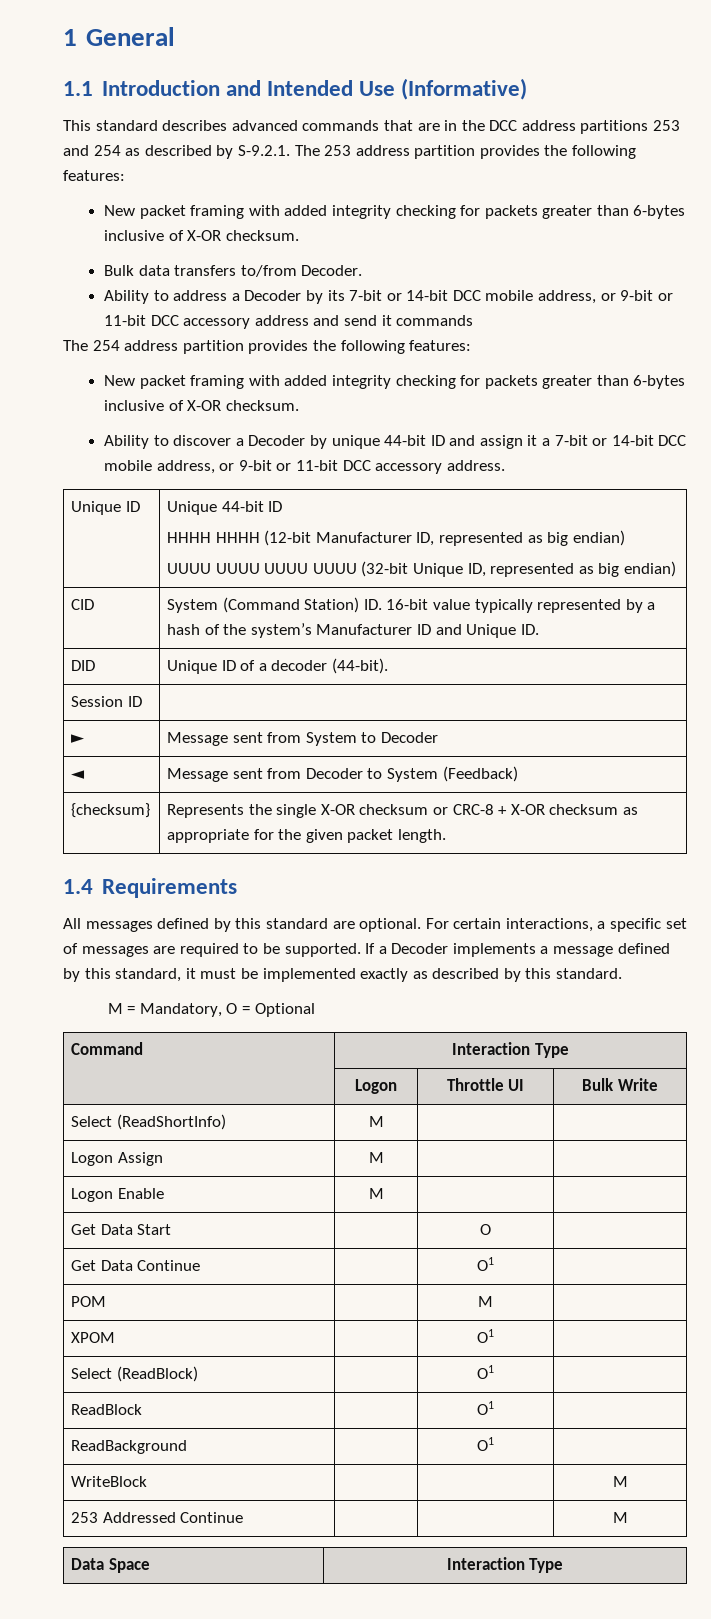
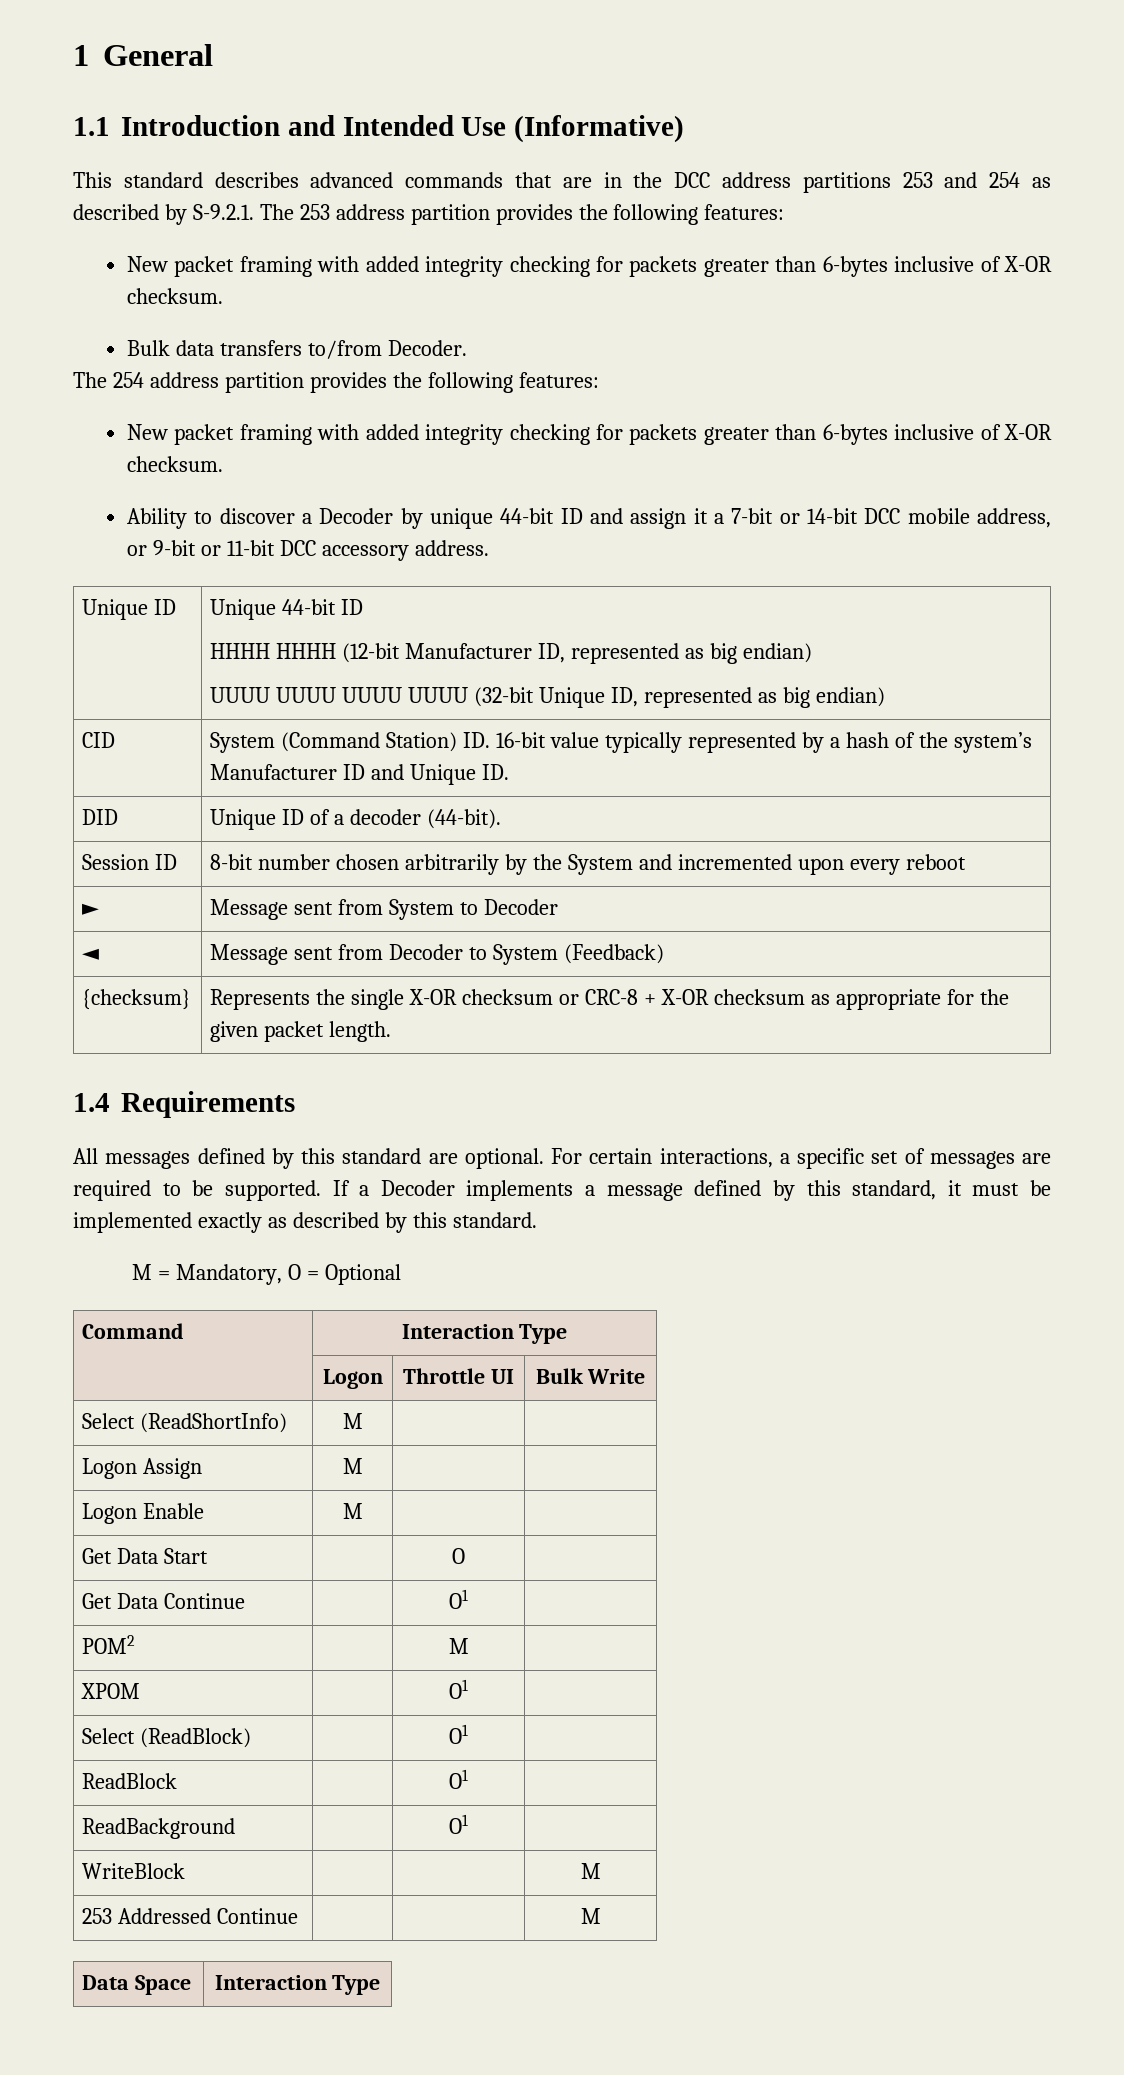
[103,290,673,304] [103,315,474,329] // Ability to address a Decoder by its 7-bit or 14-bit DCC mobile address, or 9-bit or 11-bit DCC accessory address and send it commands -> (467, 348) none
(142, 701) none -> [210,854,966,875] 8-bit number chosen arbitrarily by the System and incremented upon every reboot
[71,1296,107,1307] POM -> [82,1635,136,1654] POM2

